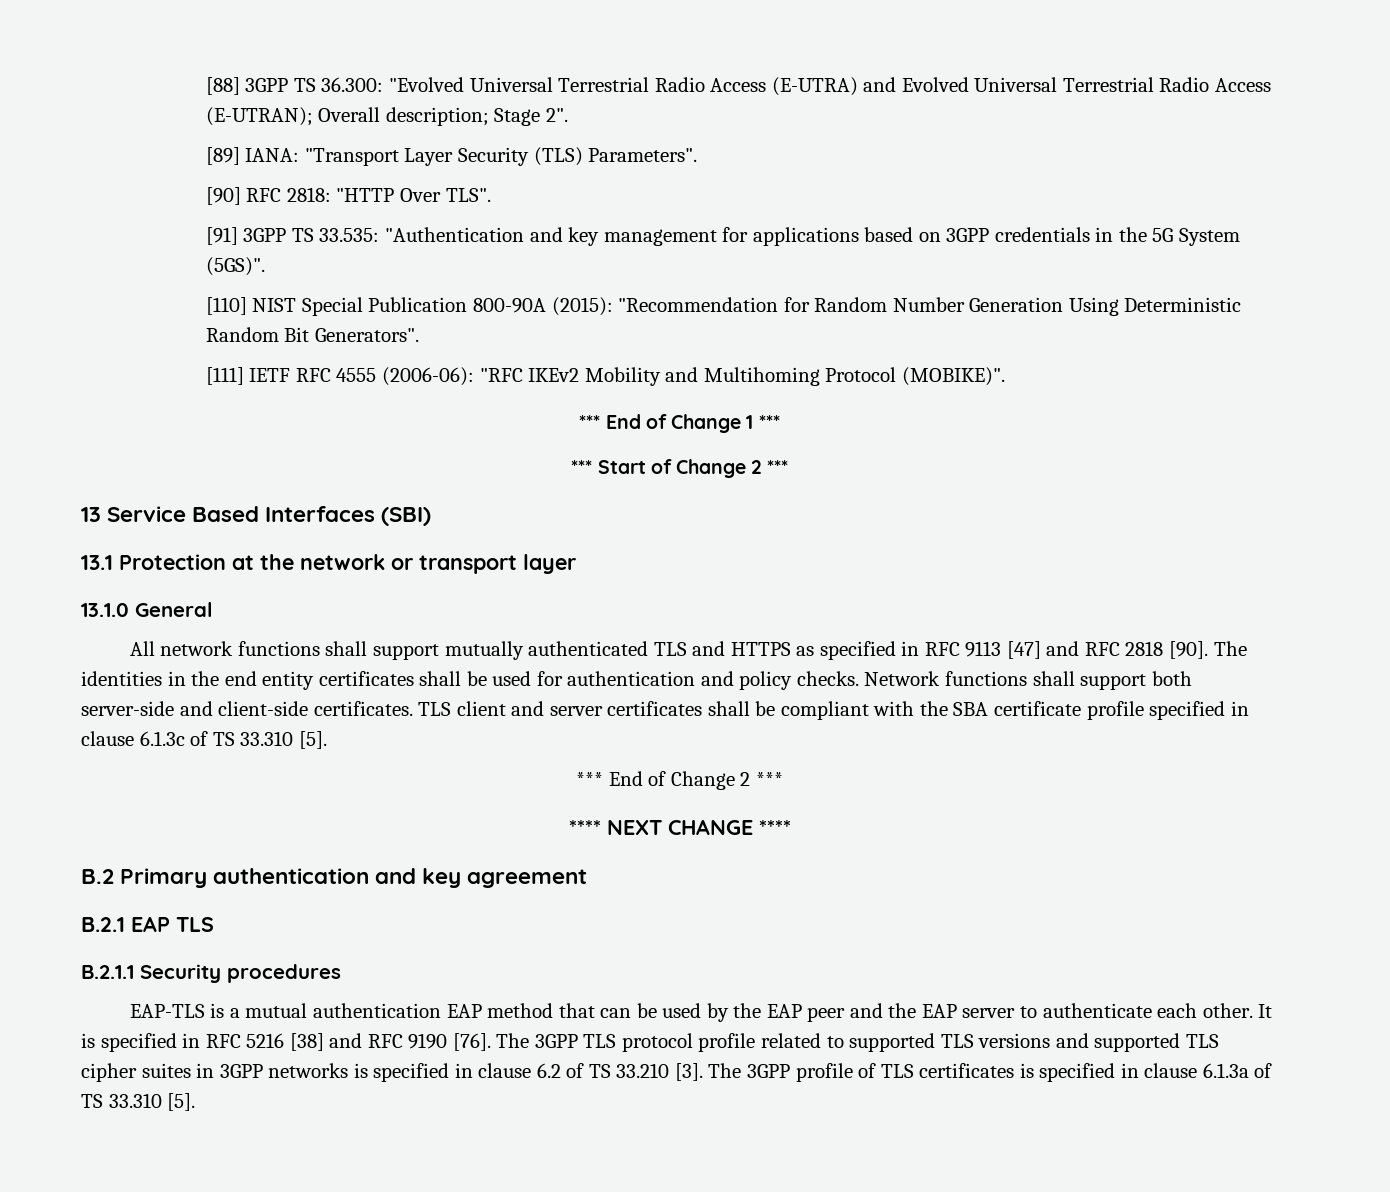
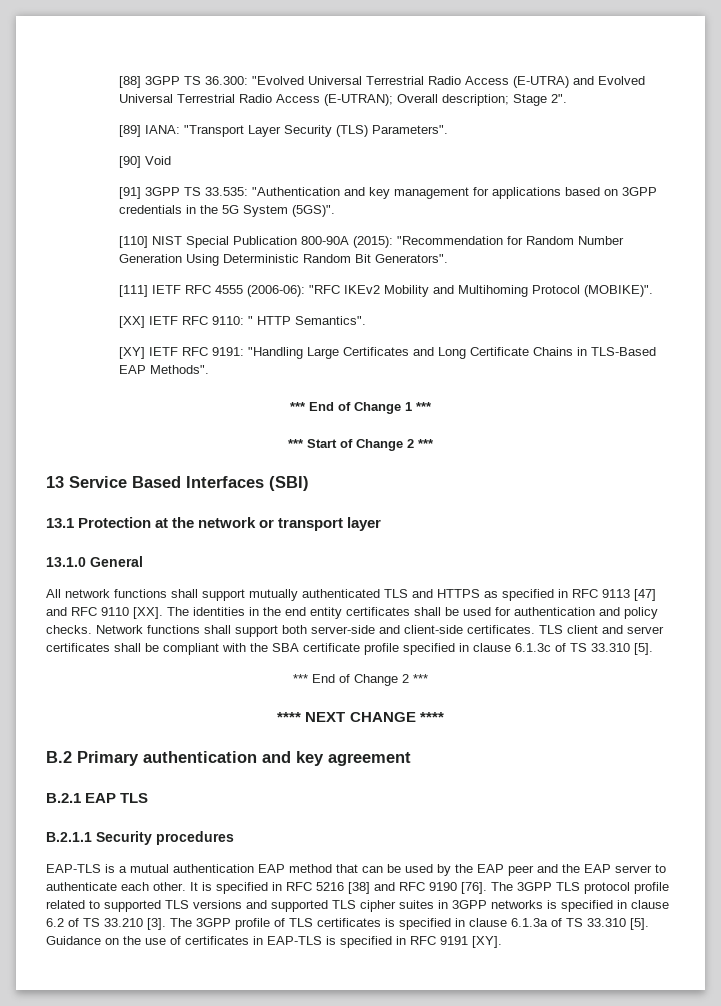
[246,187,491,202] RFC 2818: "HTTP Over TLS". -> [145,156,172,165] Void
(1005, 376) none -> [119,316,367,328] [119,347,657,359] [119,365,210,374] // [XX] IETF RFC 9110: " HTTP Semantics". // [XY] IETF RFC 9191: "Handling Large Certificates and Long Certificate Chains in TLS-Based EAP Methods".
[1125,641,1208,659] 2818 [90]. -> [101,607,163,619] 9110 [XX].
(196, 1102) none -> [46,936,502,948] Guidance on the use of certificates in EAP-TLS is specified in RFC 9191 [XY].

